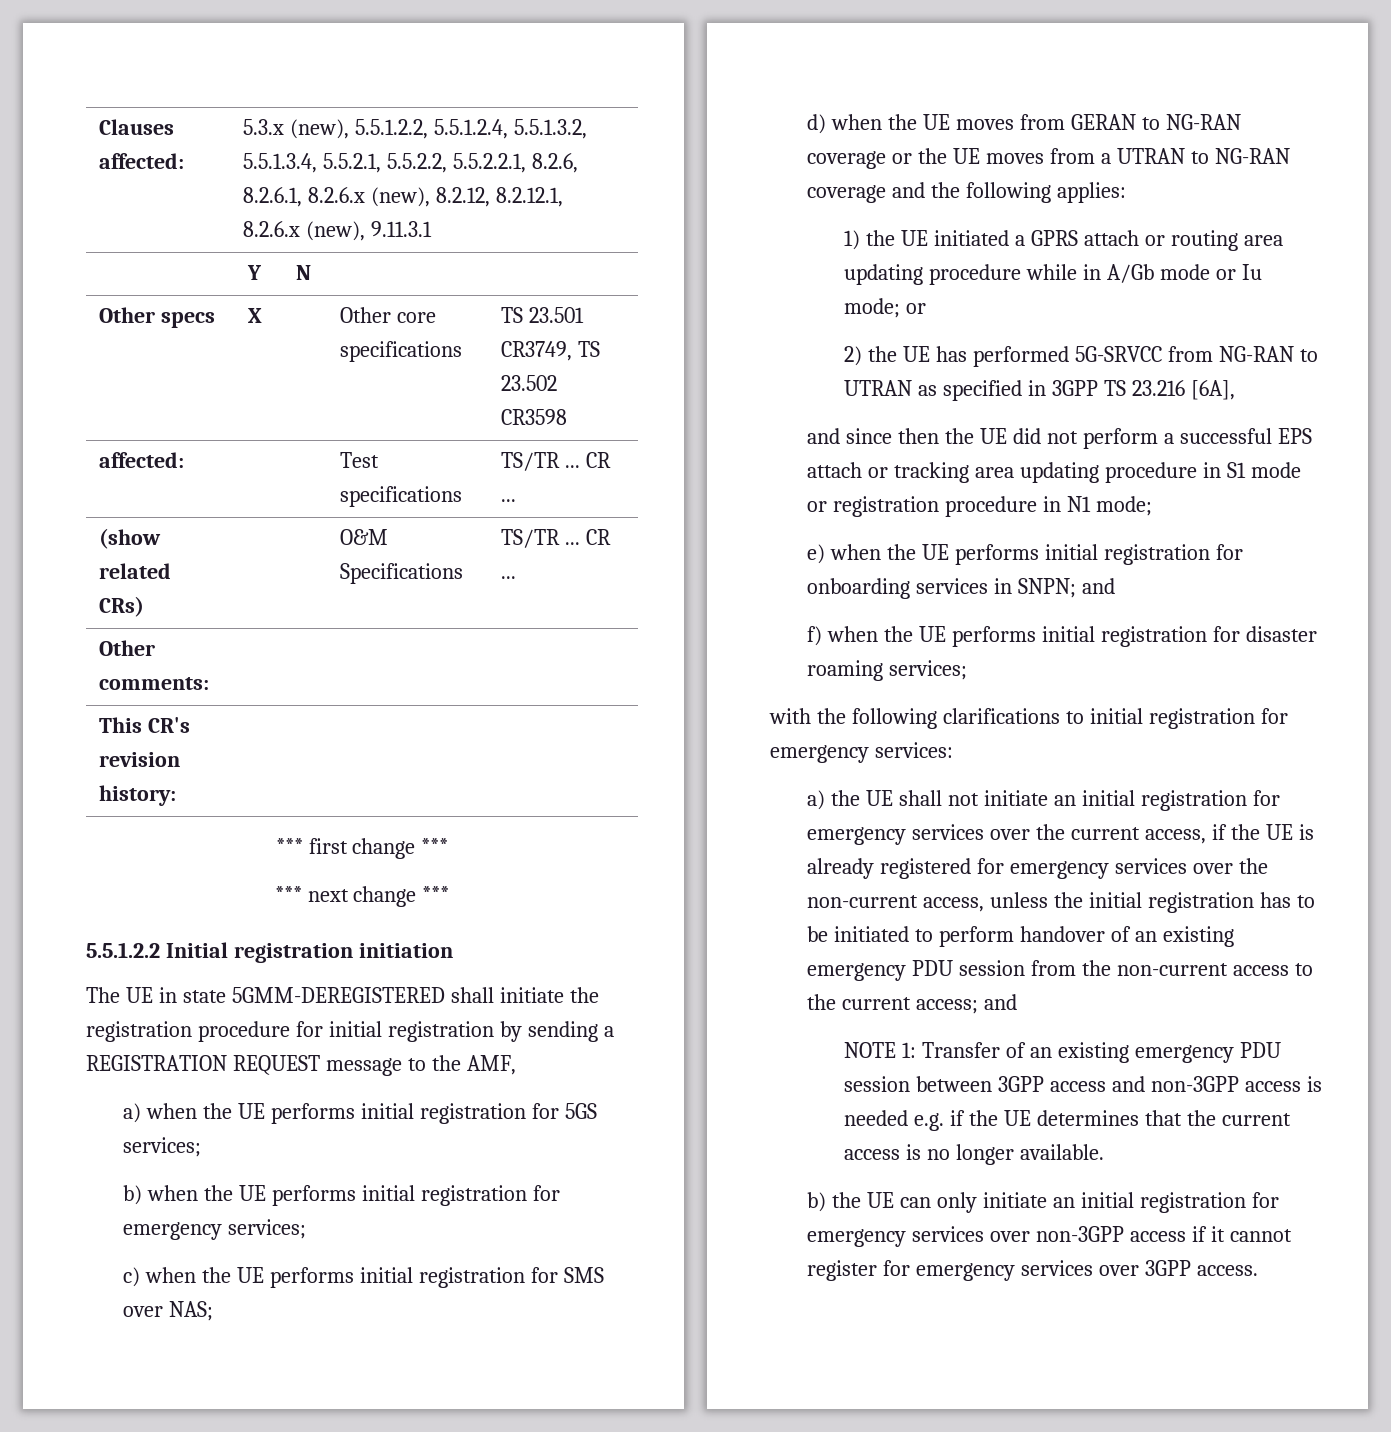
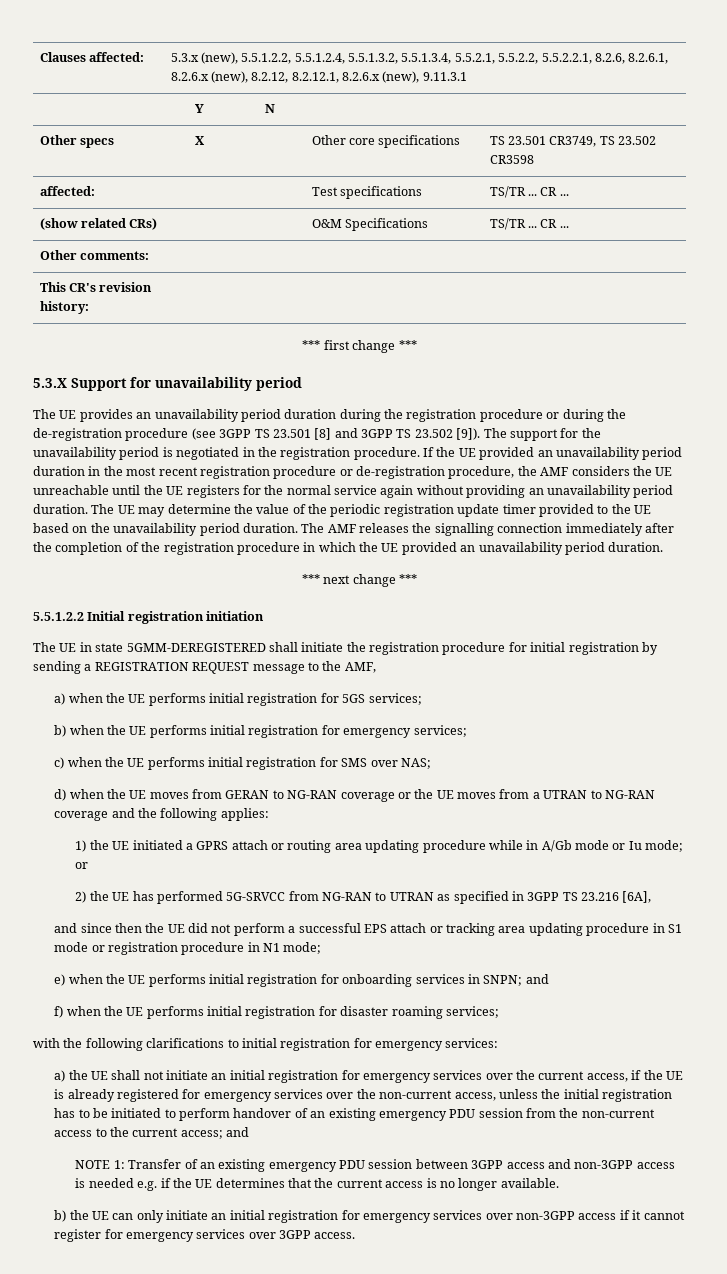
(449, 846) none -> [33,377,302,391] [33,409,626,422] [33,428,601,441] [33,447,683,460] [33,466,673,479] [33,485,674,498] [33,504,651,517] [33,523,674,536] [33,542,664,555] // 5.3.X Support for unavailability period // The UE provides an unavailability period duration during the registration procedure or during the de-registration procedure (see 3GPP TS 23.501 [8] and 3GPP TS 23.502 [9]). The support for the unavailability period is negotiated in the registration procedure. If the UE provided an unavailability period duration in the most recent registration procedure or de-registration procedure, the AMF considers the UE unreachable until the UE registers for the normal service again without providing an unavailability period duration. The UE may determine the value of the periodic registration update timer provided to the UE based on the unavailability period duration. The AMF releases the signalling connection immediately after the completion of the registration procedure in which the UE provided an unavailability period duration.

